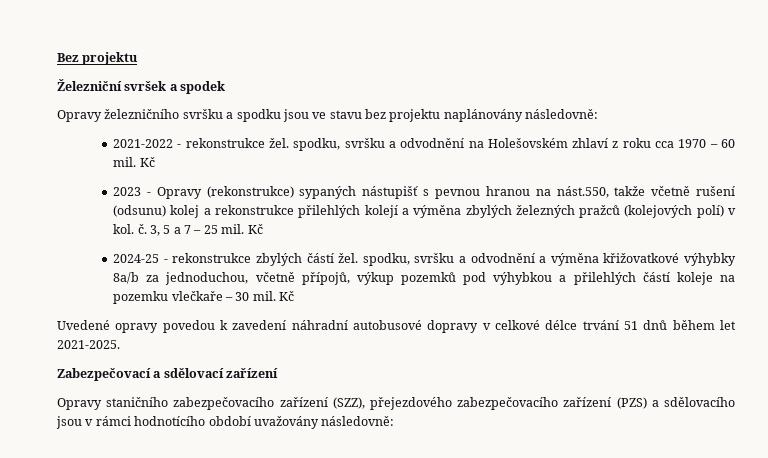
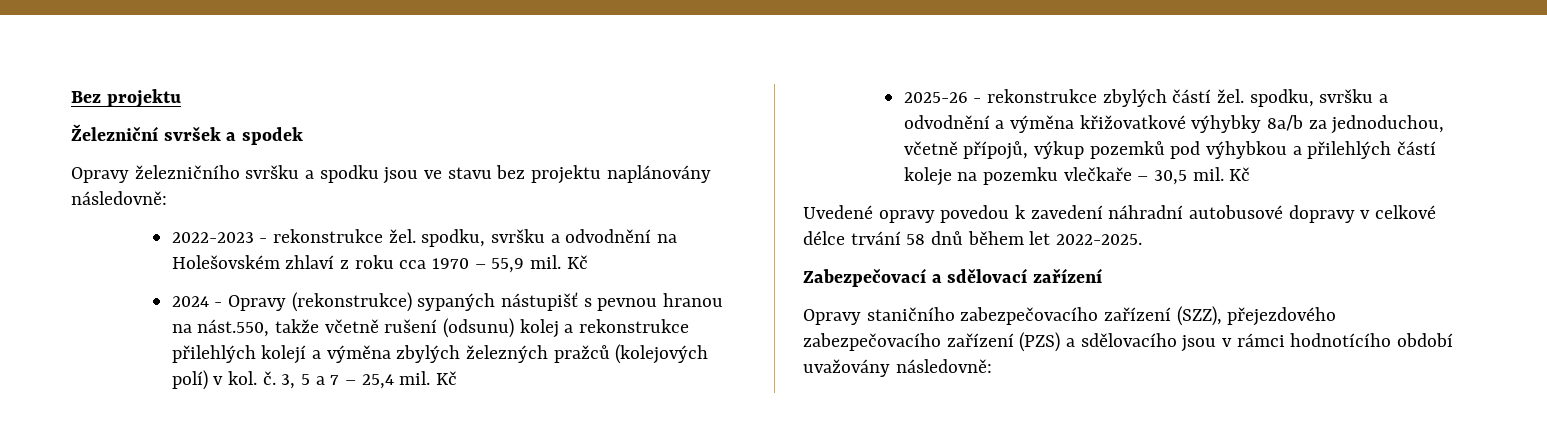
[113,139,174,148] 2021-2022 -> [171,232,254,243] 2022-2023
[721,139,735,148] [113,157,155,167] [113,187,142,196] 60 mil. Kč // 2023 -> [491,255,588,273] [171,296,209,307] 55,9 mil. Kč // 2024
[203,224,263,234] [113,254,160,263] 25 mil. Kč // 2024-25 -> [361,371,457,389] [903,92,968,103] 25,4 mil. Kč // 2025-26
[235,292,250,301] 30 -> [1153,170,1187,185] 30,5
[624,321,638,330] 51 -> [906,234,926,245] 58
[57,340,120,349] 2021-2025. -> [1056,234,1143,245] 2022-2025.

